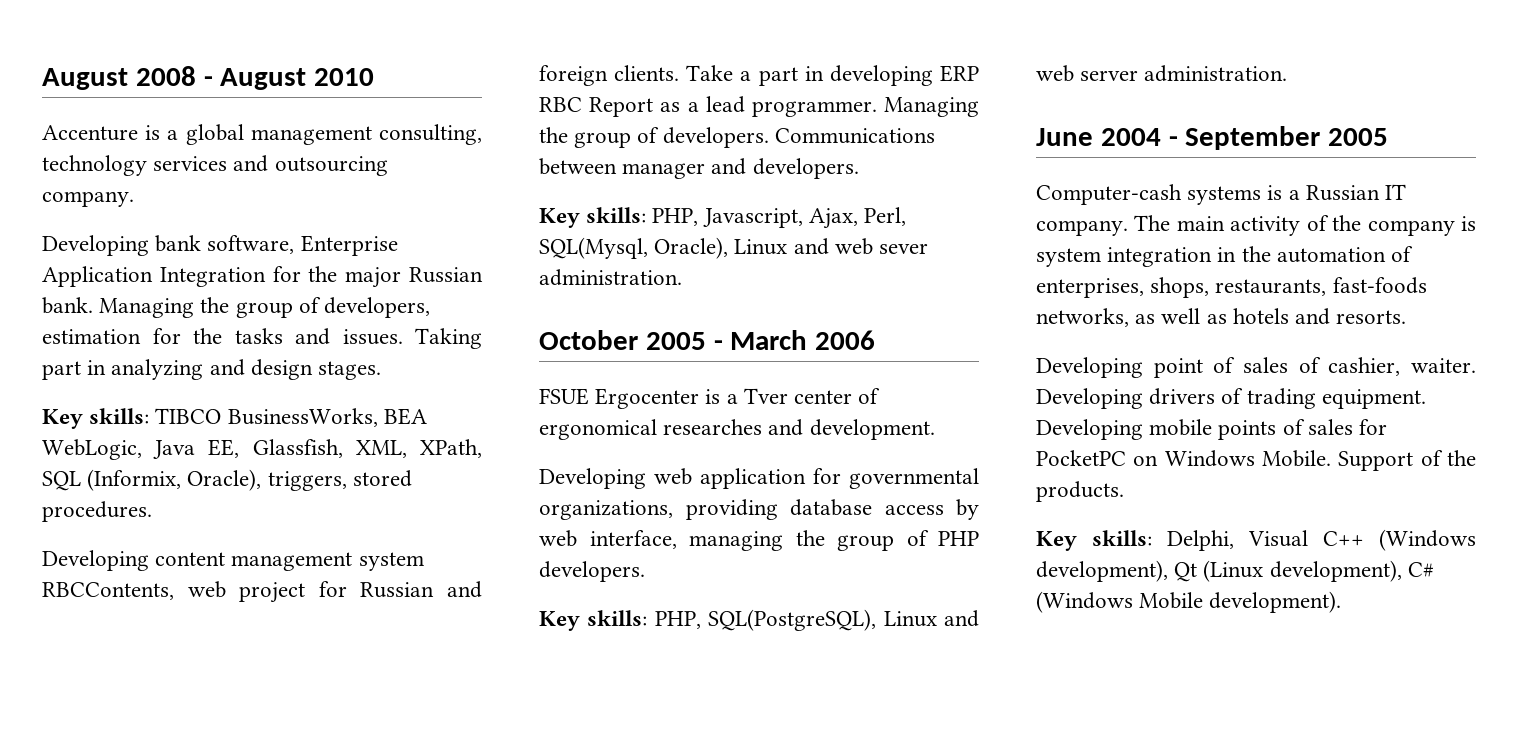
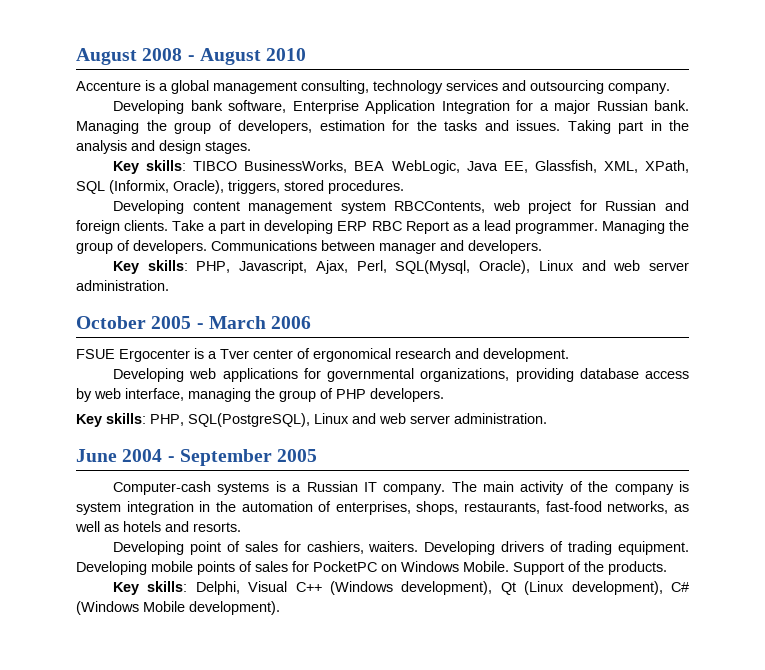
[308,266,338,282] the -> [539,103,549,111] a
[111,359,204,380] analyzing -> [669,120,689,131] [76,140,127,154] the analysis
[879,243,929,254] sever -> [649,262,689,271] server
[663,419,763,435] researches -> [395,348,451,359] research
[700,468,806,489] application -> [222,368,298,382] applications
[1332,277,1427,294] fast-foods -> [545,501,602,512] fast-food
[1298,357,1476,376] of cashier, waiter. -> [283,541,419,554] for cashiers, waiters.

